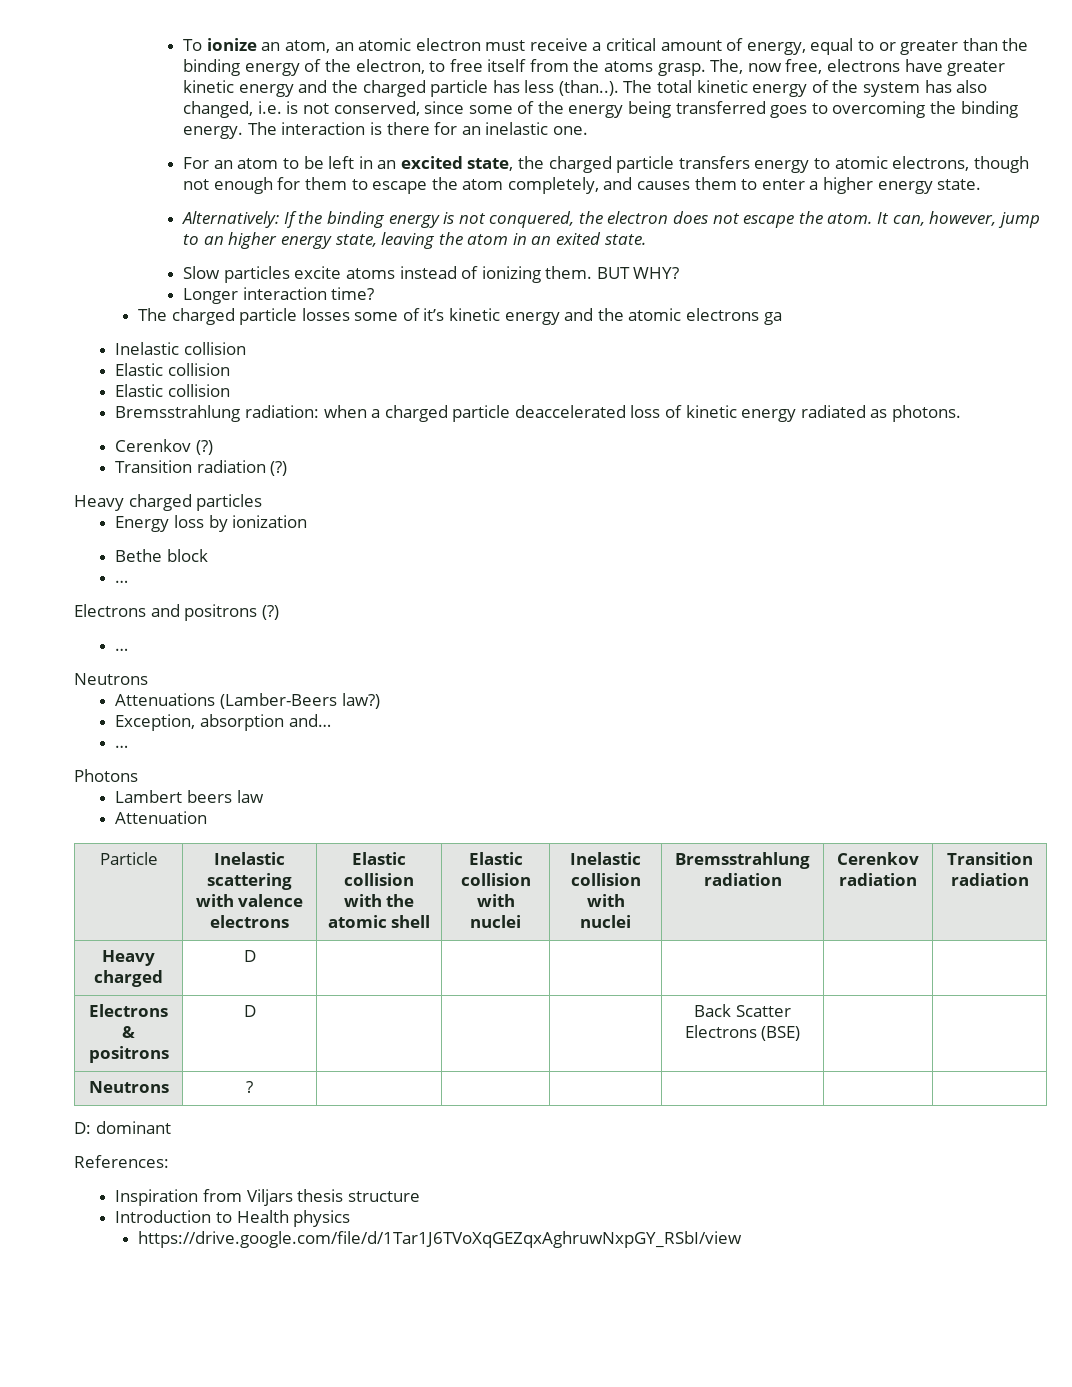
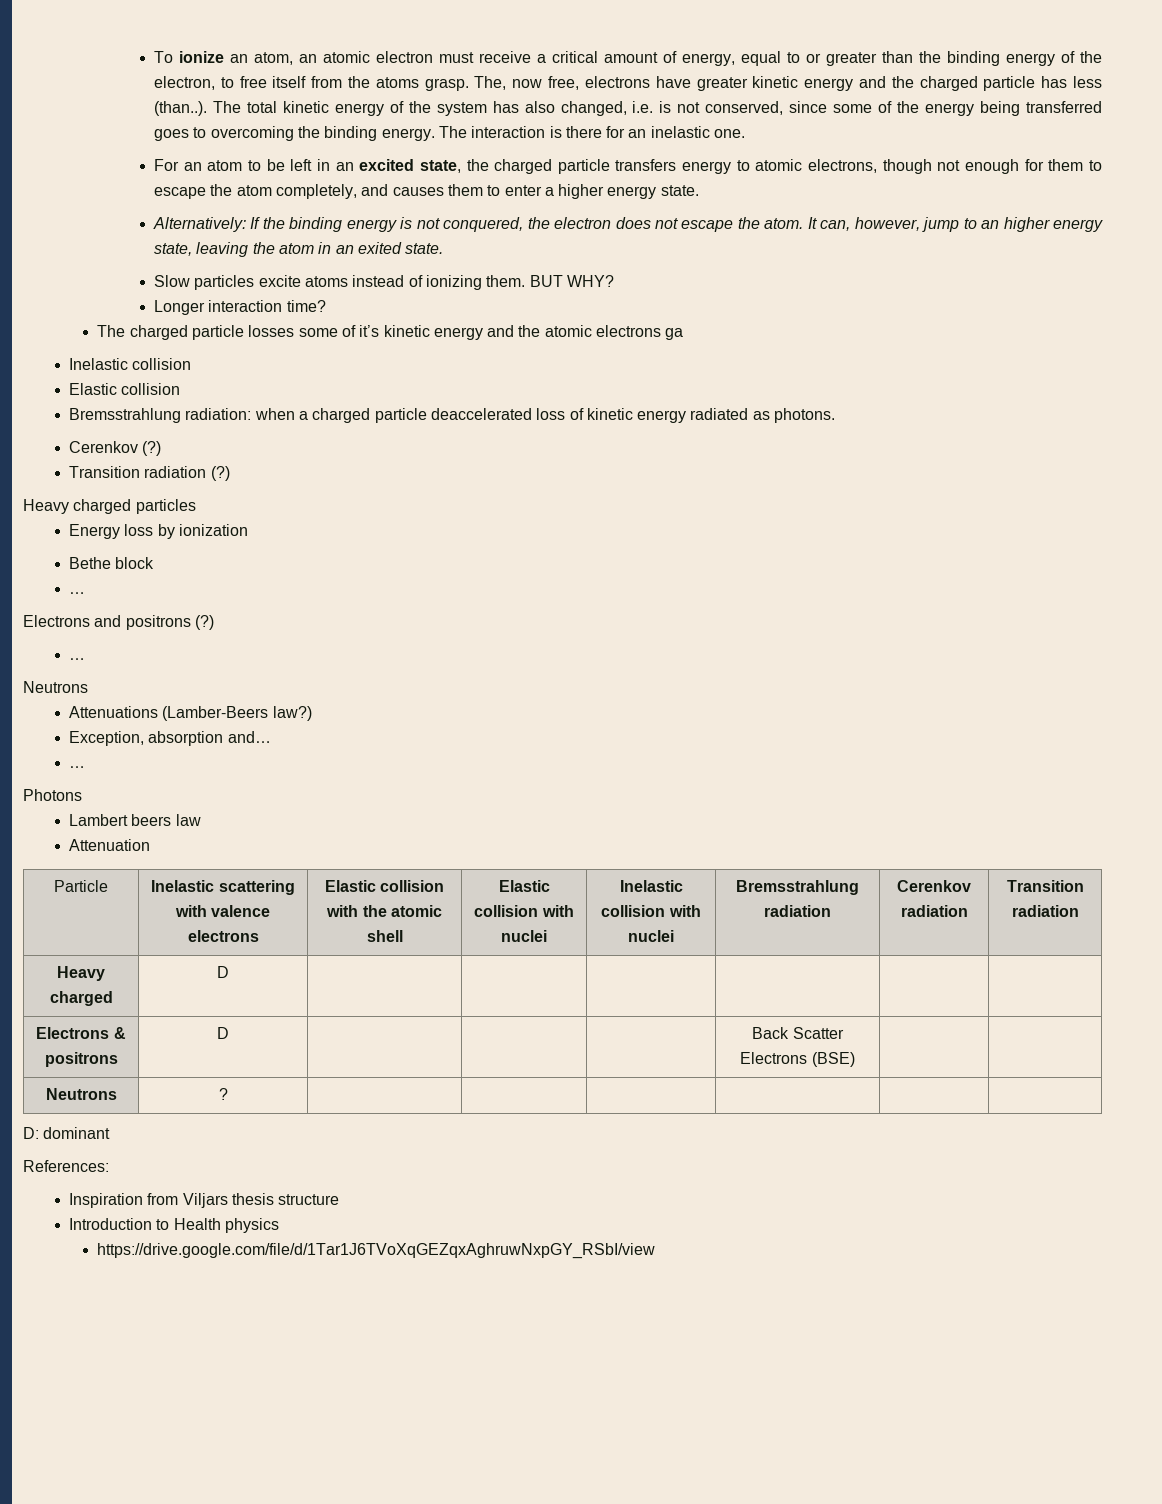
[115,384,230,397] // Elastic collision -> (181, 389) none

